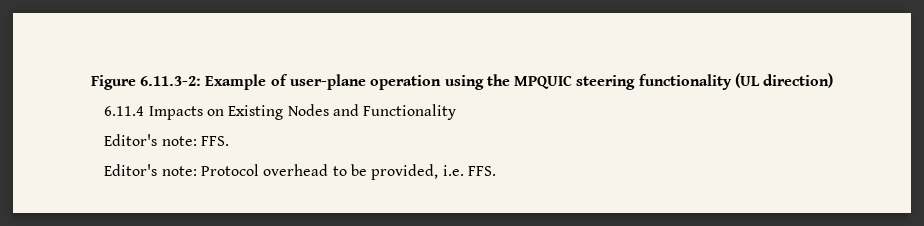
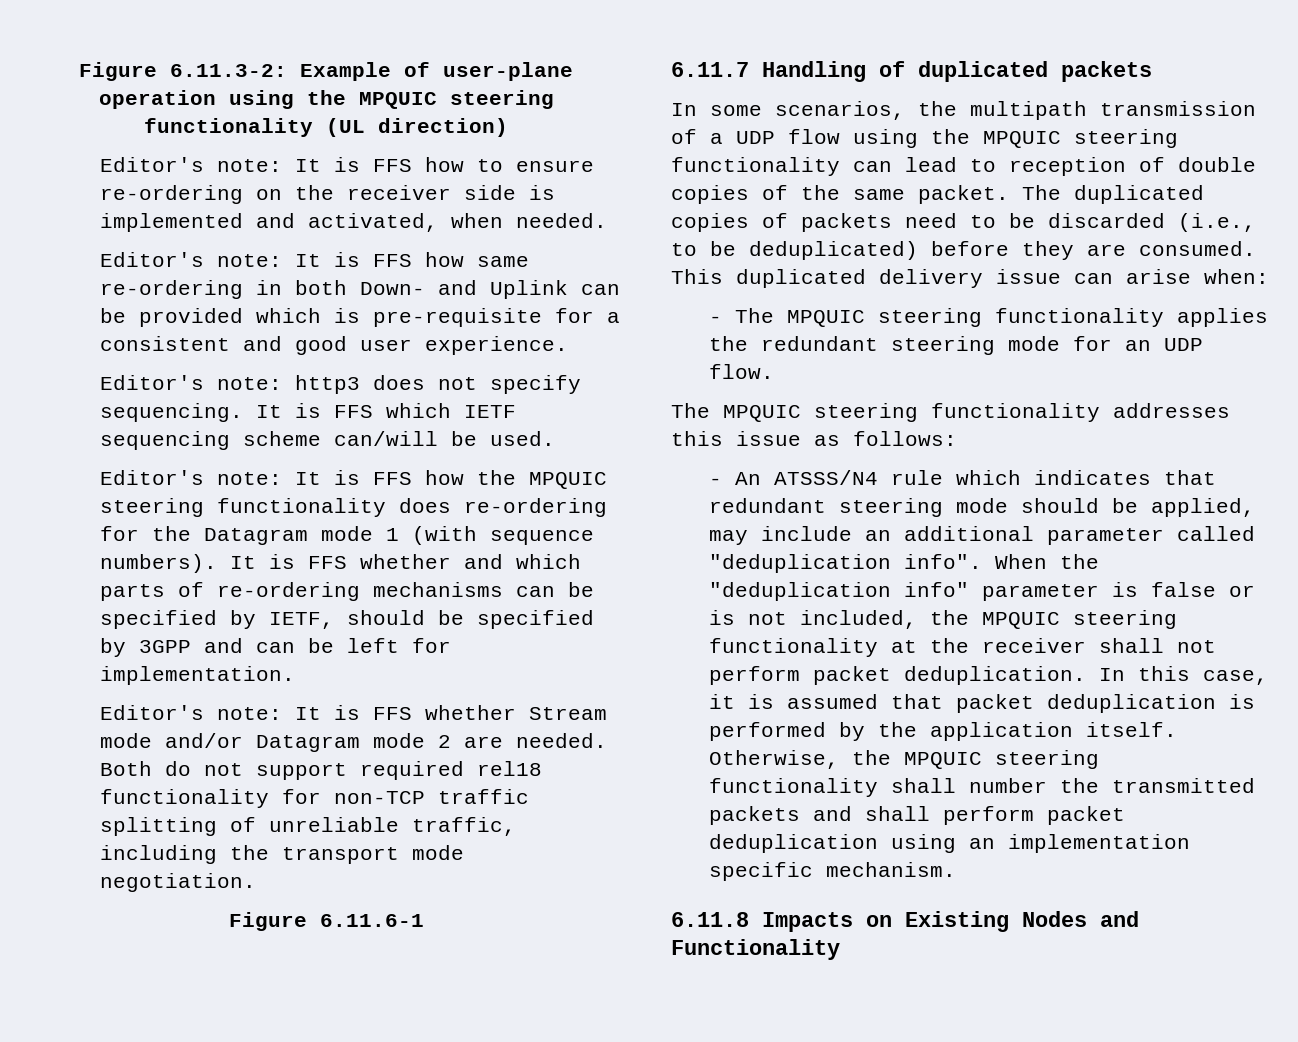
[104,106,145,116] 6.11.4 -> [100,157,595,172] [100,185,556,204] [100,213,608,232] [100,252,530,267] [100,280,621,299] [100,308,621,327] [100,336,569,355] [100,375,582,394] [100,403,517,422] [100,431,556,450] [100,470,608,489] [100,498,608,517] [100,526,595,545] [100,554,582,573] [100,582,595,601] [100,610,595,629] [100,638,452,657] [100,666,296,685] [100,705,608,720] [100,733,608,752] [100,761,543,780] [100,789,530,808] [100,817,517,836] [100,845,465,864] [100,873,257,892] [228,912,424,931] [671,61,1152,82] [671,101,1256,120] [671,129,1178,148] [671,157,1256,176] [671,185,1204,204] [671,213,1256,232] [671,241,1256,260] [671,269,1269,288] [708,308,1268,327] [708,336,1203,355] [708,364,774,379] [671,403,1230,422] [671,431,957,446] [708,470,1216,485] [708,498,1255,517] [708,526,1255,545] [708,554,1099,573] [708,582,1255,601] [708,610,1177,629] [708,638,1216,657] [708,666,1268,685] [708,694,1255,713] [708,722,1177,741] [708,750,1099,769] [708,778,1255,797] [708,806,1125,825] [708,834,1190,853] [708,862,956,881] [671,912,749,927] Editor's note: It is FFS how to ensure re-ordering on the receiver side is implemented and activated, when needed. // Editor's note: It is FFS how same re-ordering in both Down- and Uplink can be provided which is pre-requisite for a consistent and good user experience. // Editor's note: http3 does not specify sequencing. It is FFS which IETF sequencing scheme can/will be used. // Editor's note: It is FFS how the MPQUIC steering functionality does re-ordering for the Datagram mode 1 (with sequence numbers). It is FFS whether and which parts of re-ordering mechanisms can be specified by IETF, should be specified by 3GPP and can be left for implementation. // Editor's note: It is FFS whether Stream mode and/or Datagram mode 2 are needed. Both do not support required rel18 functionality for non-TCP traffic splitting of unreliable traffic, including the transport mode negotiation. // Figure 6.11.6-1 // 6.11.7 Handling of duplicated packets // In some scenarios, the multipath transmission of a UDP flow using the MPQUIC steering functionality can lead to reception of double copies of the same packet. The duplicated copies of packets need to be discarded (i.e., to be deduplicated) before they are consumed. This duplicated delivery issue can arise when: // - The MPQUIC steering functionality applies the redundant steering mode for an UDP flow. // The MPQUIC steering functionality addresses this issue as follows: // - An ATSSS/N4 rule which indicates that redundant steering mode should be applied, may include an additional parameter called "deduplication info". When the "deduplication info" parameter is false or is not included, the MPQUIC steering functionality at the receiver shall not perform packet deduplication. In this case, it is assumed that packet deduplication is performed by the application itself. Otherwise, the MPQUIC steering functionality shall number the transmitted packets and shall perform packet deduplication using an implementation specific mechanism. // 6.11.8
[104,134,230,146] [104,164,496,180] // Editor's note: FFS. // Editor's note: Protocol overhead to be provided, i.e. FFS. -> (840, 949) none

